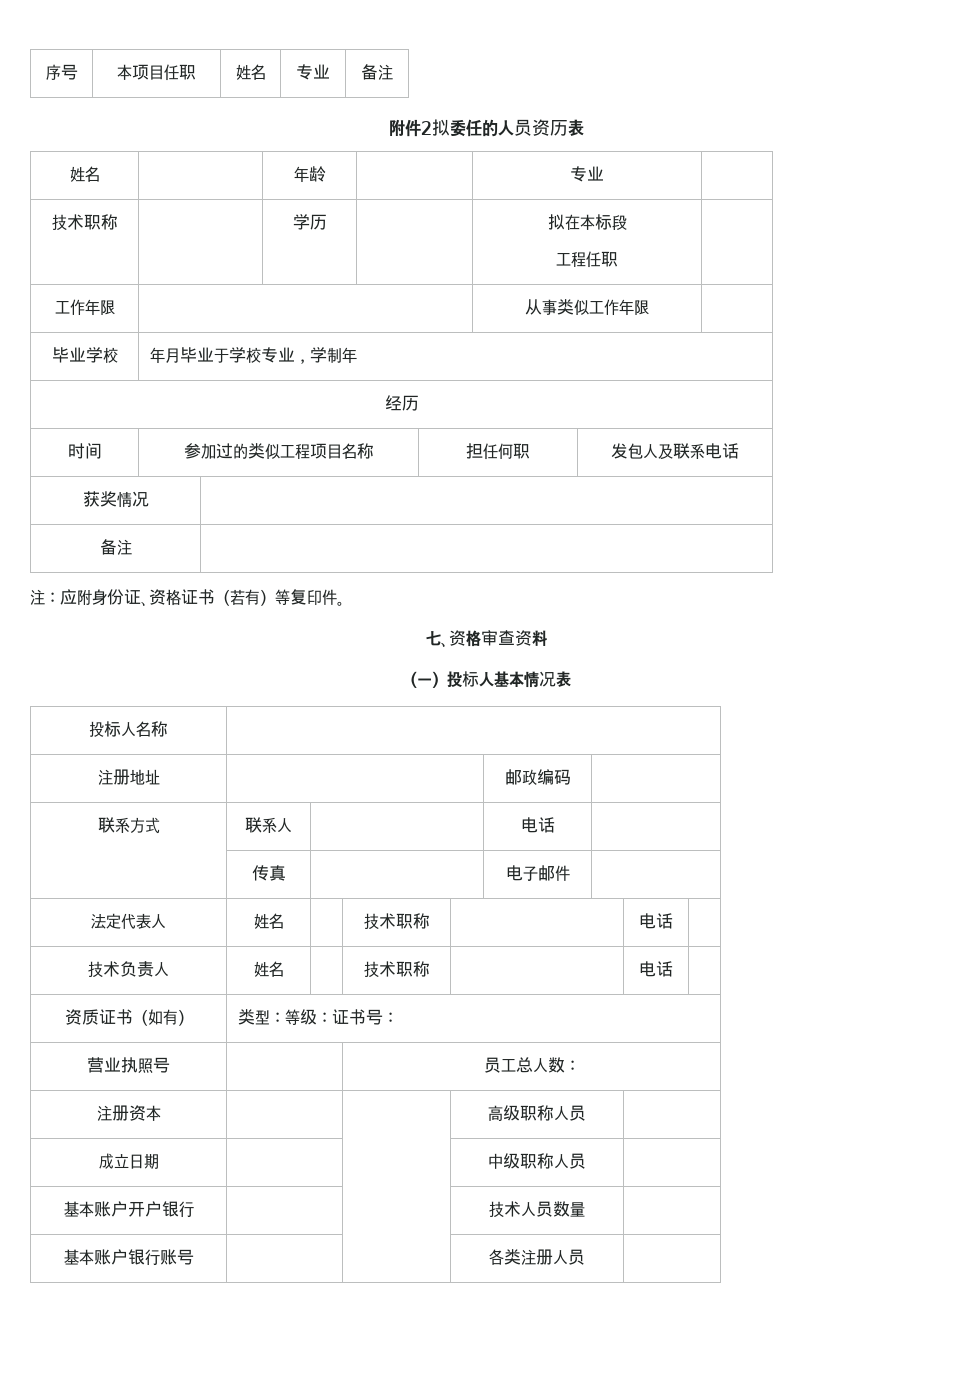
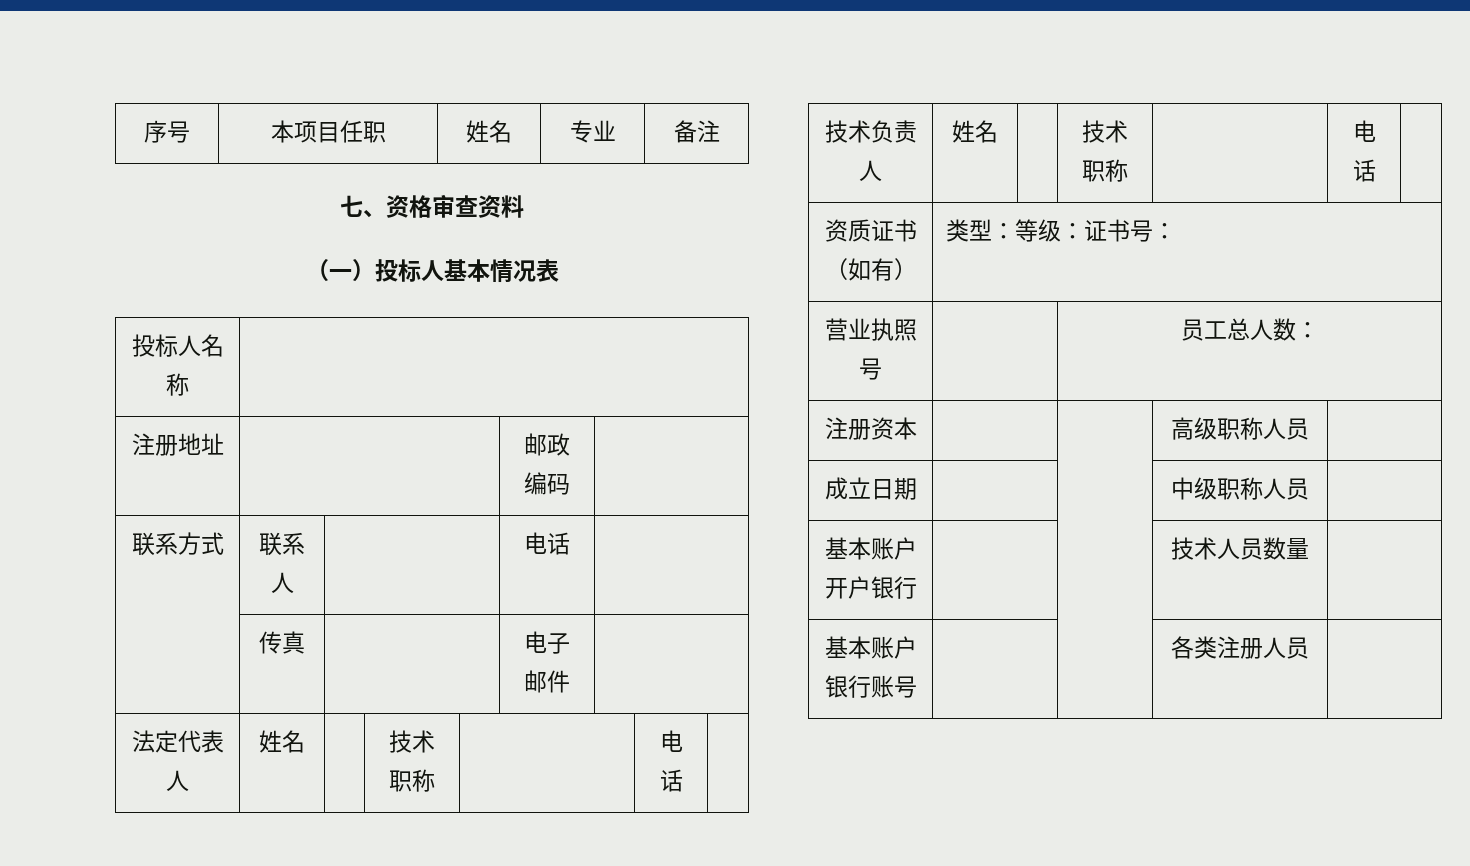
[389,119,584,137] [69,166,100,182] [293,166,326,183] [570,166,604,182] [51,214,118,231] [292,214,327,230] [547,214,627,230] [556,251,618,268] [54,299,115,316] [525,299,649,316] [51,347,118,363] [149,347,357,364] [384,395,419,411] [67,443,102,459] [183,443,374,460] [466,443,530,460] [611,443,739,459] [82,491,149,508] [99,539,132,555] [30,589,345,607] // 附件2拟委任的人员资历表 // 姓名 | | 年龄 | | 专业 | // 技术职称 | | 学历 | | 拟在本标段 // 工程任职 | // 工作年限 | | 从事类似工作年限 | // 毕业学校 | 年月毕业于学校专业，学制年 // 经历 // 时间 | 参加过的类似工程项目名称 | 担任何职 | 发包人及联系电话 // 获奖情况 | // 备注 | // 注：应附身份证、资格证书（若有）等复印件。 -> (720, 131) none

